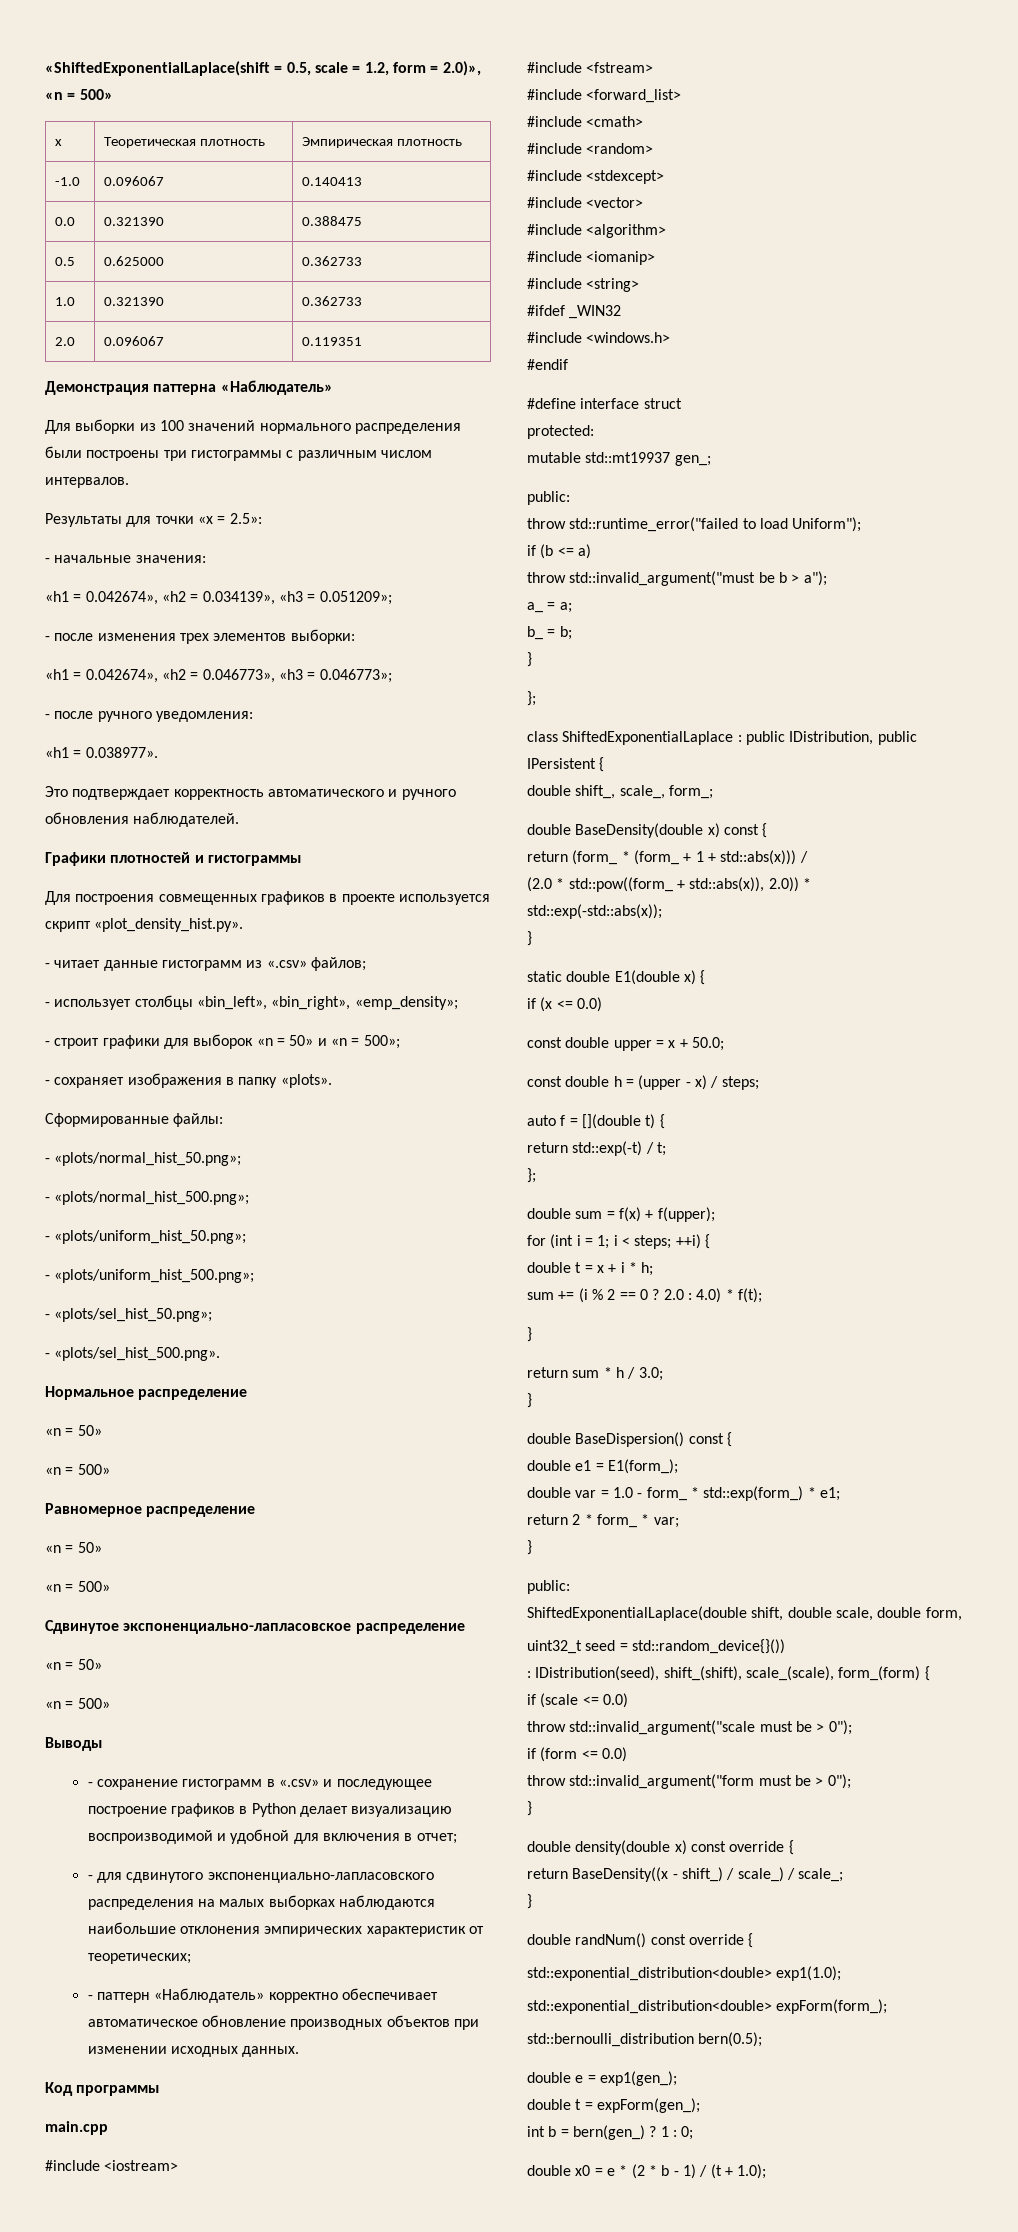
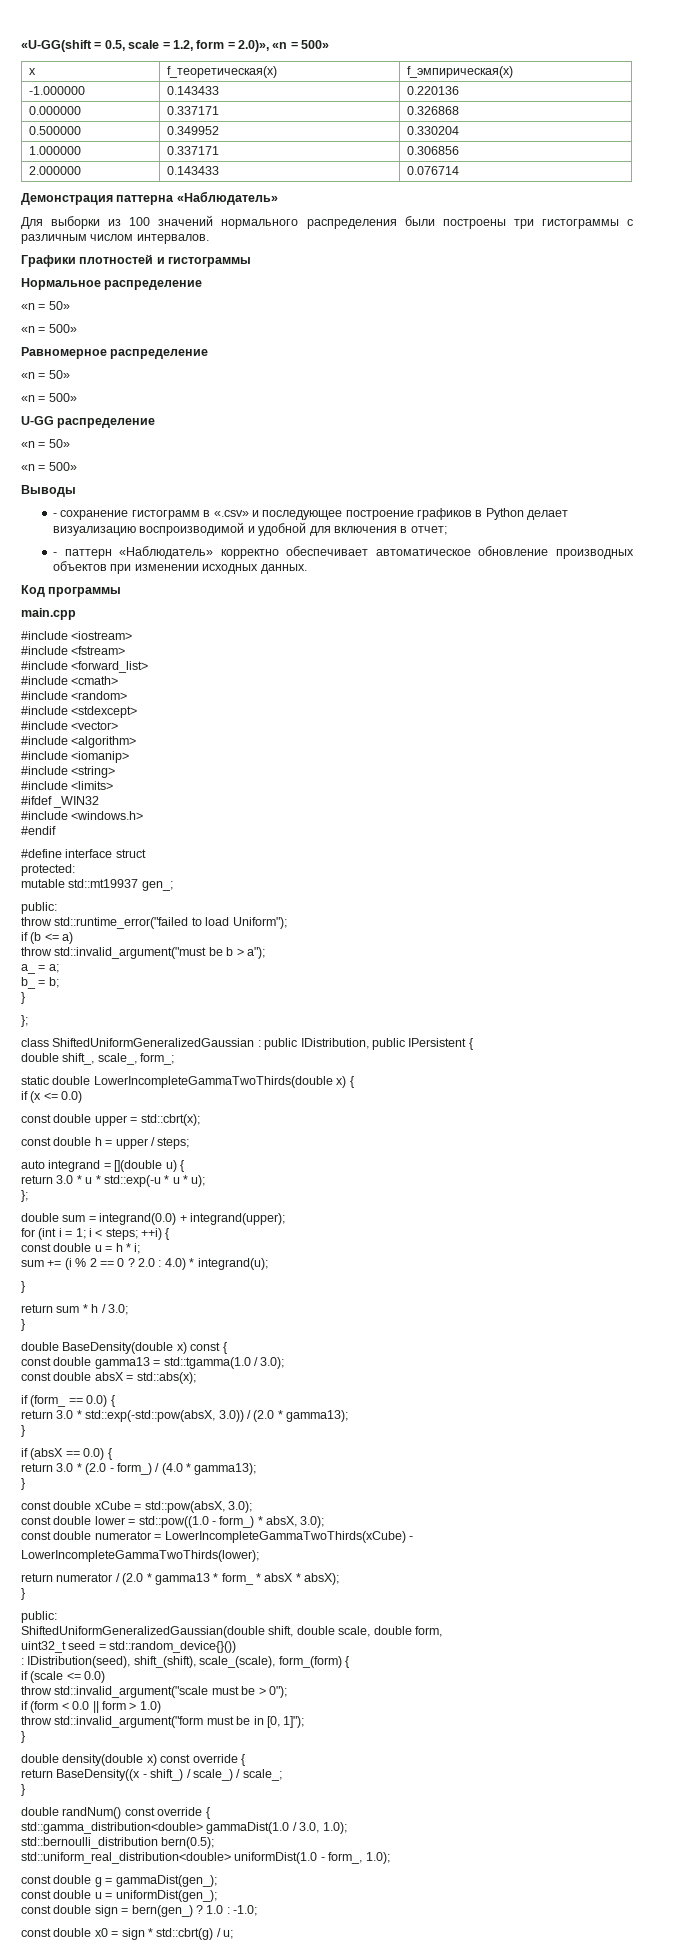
[45,61,270,76] «ShiftedExponentialLaplace(shift -> [21,40,92,52] «U-GG(shift
[104,137,266,148] [302,137,463,148] [55,177,81,186] [104,176,165,186] [302,177,363,186] [55,217,76,226] [104,217,165,226] [302,216,363,226] [55,257,76,266] [104,256,165,266] [302,256,363,266] [55,297,76,306] [104,297,165,306] [302,296,363,306] [55,337,76,346] [104,336,165,346] [302,337,363,346] Теоретическая плотность | Эмпирическая плотность // -1.0 | 0.096067 | 0.140413 // 0.0 | 0.321390 | 0.388475 // 0.5 | 0.625000 | 0.362733 // 1.0 | 0.321390 | 0.362733 // 2.0 | 0.096067 | 0.119351 -> [167,66,278,78] [407,66,514,78] [29,86,86,95] [167,86,220,95] [407,86,460,95] [29,106,82,115] [167,106,220,115] [407,106,460,115] [29,126,82,135] [167,126,220,135] [407,126,460,135] [29,146,82,155] [167,146,220,155] [407,146,460,155] [29,166,82,175] [167,166,220,175] [407,166,460,175] f_теоретическая(x) | f_эмпирическая(x) // -1.000000 | 0.143433 | 0.220136 // 0.000000 | 0.337171 | 0.326868 // 0.500000 | 0.349952 | 0.330204 // 1.000000 | 0.337171 | 0.306856 // 2.000000 | 0.143433 | 0.076714
[45,513,262,527] [45,555,206,563] [45,591,392,605] [45,629,355,644] [45,669,392,683] [45,711,253,722] [45,747,158,758] [45,786,456,800] [45,812,240,827] [45,852,301,866] [45,891,490,905] [45,918,244,932] [45,957,366,971] [45,995,458,1010] [45,1034,400,1049] [45,1073,332,1088] [45,1113,224,1127] [45,1152,242,1166] [45,1191,250,1205] [45,1230,247,1244] [45,1269,255,1283] [45,1308,213,1322] [45,1347,221,1361] Результаты для точки «x = 2.5»: // - начальные значения: // «h1 = 0.042674», «h2 = 0.034139», «h3 = 0.051209»; // - после изменения трех элементов выборки: // «h1 = 0.042674», «h2 = 0.046773», «h3 = 0.046773»; // - после ручного уведомления: // «h1 = 0.038977». // Это подтверждает корректность автоматического и ручного обновления наблюдателей. // Графики плотностей и гистограммы // Для построения совмещенных графиков в проекте используется скрипт «plot_density_hist.py». // - читает данные гистограмм из «.csv» файлов; // - использует столбцы «bin_left», «bin_right», «emp_density»; // - строит графики для выборок «n = 50» и «n = 500»; // - сохраняет изображения в папку «plots». // Сформированные файлы: // - «plots/normal_hist_50.png»; // - «plots/normal_hist_500.png»; // - «plots/uniform_hist_50.png»; // - «plots/uniform_hist_500.png»; // - «plots/sel_hist_50.png»; // - «plots/sel_hist_500.png». -> [21,254,252,267] Графики плотностей и гистограммы
[45,1620,352,1634] Сдвинутое экспоненциально-лапласовское -> [21,416,54,425] U-GG
[87,1872,434,1883] [87,1895,436,1910] [87,1922,485,1937] [87,1953,191,1964] // - для сдвинутого экспоненциально-лапласовского распределения на малых выборках наблюдаются наибольшие отклонения эмпирических характеристик от теоретических; -> (447, 530) none
(640, 285) none -> [21,781,114,790] // #include <limits>
[562,731,734,745] ShiftedExponentialLaplace -> [52,1038,255,1047] ShiftedUniformGeneralizedGaussian
[527,823,768,838] [527,850,808,865] [527,877,811,892] [527,904,662,919] [527,931,532,946] // double BaseDensity(double x) const { // return (form_ * (form_ + 1 + std::abs(x))) / // (2.0 * std::pow((form_ + std::abs(x)), 2.0)) * // std::exp(-std::abs(x)); // } -> (175, 1059) none
[614,970,680,985] E1(double -> [93,1076,333,1088] LowerIncompleteGammaTwoThirds(double
[668,1037,724,1051] x + 50.0; -> [140,1114,200,1126] std::cbrt(x);
[638,1075,707,1090] (upper - x) -> [115,1138,148,1149] upper
[560,1115,566,1126] f -> [48,1160,101,1172] integrand
[645,1114,665,1129] [527,1141,666,1156] t) { // return std::exp(-t) / t; -> [165,1160,184,1172] [21,1175,206,1187] u) { // return 3.0 * u * std::exp(-u * u * u);
[618,1207,715,1222] f(x) + f(upper); -> [99,1213,285,1225] integrand(0.0) + integrand(upper);
[527,1262,654,1276] double t = x + i * h; -> [21,1243,141,1254] const double u = h * i;
[737,1288,762,1303] f(t); -> [197,1258,268,1270] integrand(u);
[575,1432,732,1447] [527,1459,678,1474] [527,1486,840,1501] [527,1514,679,1528] BaseDispersion() const { // double e1 = E1(form_); // double var = 1.0 - form_ * std::exp(form_) * e1; // return 2 * form_ * var; -> [62,1342,227,1354] [21,1357,285,1369] [21,1372,196,1384] [21,1395,115,1407] [21,1410,348,1422] [21,1425,25,1437] [21,1448,112,1460] [21,1463,257,1475] [21,1478,25,1490] [21,1501,252,1513] [21,1516,325,1528] [21,1531,413,1543] [21,1550,259,1562] [21,1573,340,1585] BaseDensity(double x) const { // const double gamma13 = std::tgamma(1.0 / 3.0); // const double absX = std::abs(x); // if (form_ == 0.0) { // return 3.0 * std::exp(-std::pow(absX, 3.0)) / (2.0 * gamma13); // } // if (absX == 0.0) { // return 3.0 * (2.0 - form_) / (4.0 * gamma13); // } // const double xCube = std::pow(absX, 3.0); // const double lower = std::pow((1.0 - form_) * absX, 3.0); // const double numerator = LowerIncompleteGammaTwoThirds(xCube) - // LowerIncompleteGammaTwoThirds(lower); // return numerator / (2.0 * gamma13 * form_ * absX * absX);
[527,1606,747,1621] ShiftedExponentialLaplace(double -> [21,1626,265,1638] ShiftedUniformGeneralizedGaussian(double
[581,1747,627,1762] <= 0.0) -> [61,1701,161,1713] < 0.0 || form > 1.0)
[815,1774,851,1789] > 0"); -> [253,1716,305,1728] in [0, 1]");
[527,1966,842,1981] [527,1999,888,2014] [527,2032,763,2047] [527,2071,677,2086] [527,2098,700,2113] [527,2125,694,2140] [527,2164,767,2179] std::exponential_distribution<double> exp1(1.0); // std::exponential_distribution<double> expForm(form_); // std::bernoulli_distribution bern(0.5); // double e = exp1(gen_); // double t = expForm(gen_); // int b = bern(gen_) ? 1 : 0; // double x0 = e * (2 * b - 1) / (t + 1.0); -> [21,1822,347,1834] [21,1837,215,1849] [21,1852,390,1864] [21,1875,217,1887] [21,1890,217,1902] [21,1905,257,1917] [21,1928,233,1940] std::gamma_distribution<double> gammaDist(1.0 / 3.0, 1.0); // std::bernoulli_distribution bern(0.5); // std::uniform_real_distribution<double> uniformDist(1.0 - form_, 1.0); // const double g = gammaDist(gen_); // const double u = uniformDist(gen_); // const double sign = bern(gen_) ? 1.0 : -1.0; // const double x0 = sign * std::cbrt(g) / u;

